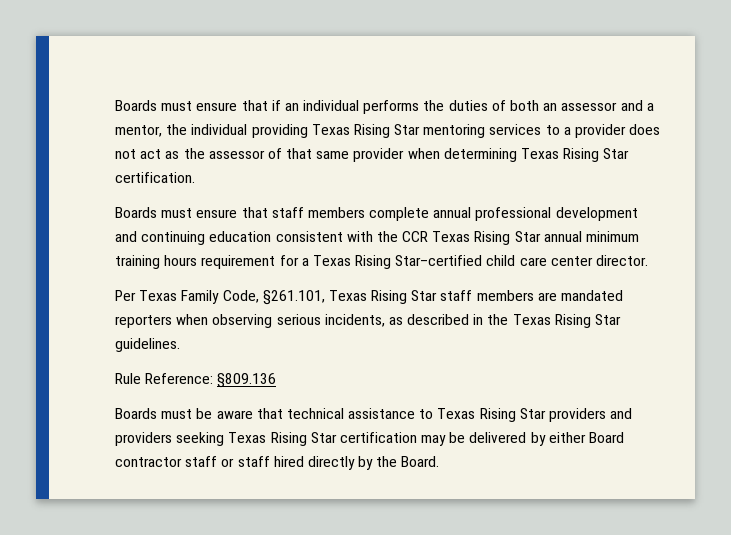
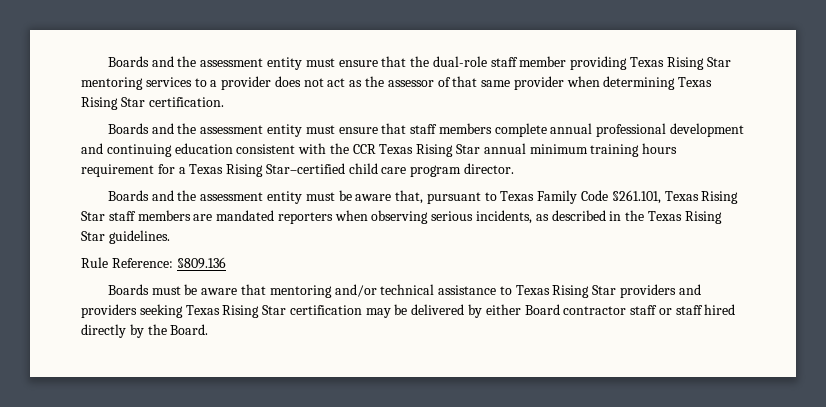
[115,100,654,114] [115,124,248,137] Boards must ensure that if an individual performs the duties of both an assessor and a mentor, the individual -> [107,56,567,70] Boards and the assessment entity must ensure that the dual-role staff member
(157, 212) none -> [151,123,303,137] and the assessment entity
[550,256,593,266] center -> [410,165,462,177] program
[115,290,136,301] Per -> [107,190,497,204] Boards and the assessment entity must be aware that, pursuant to
[222,290,259,303] Code, -> [581,190,609,201] Code
(283, 413) none -> [269,284,377,298] mentoring and/or

